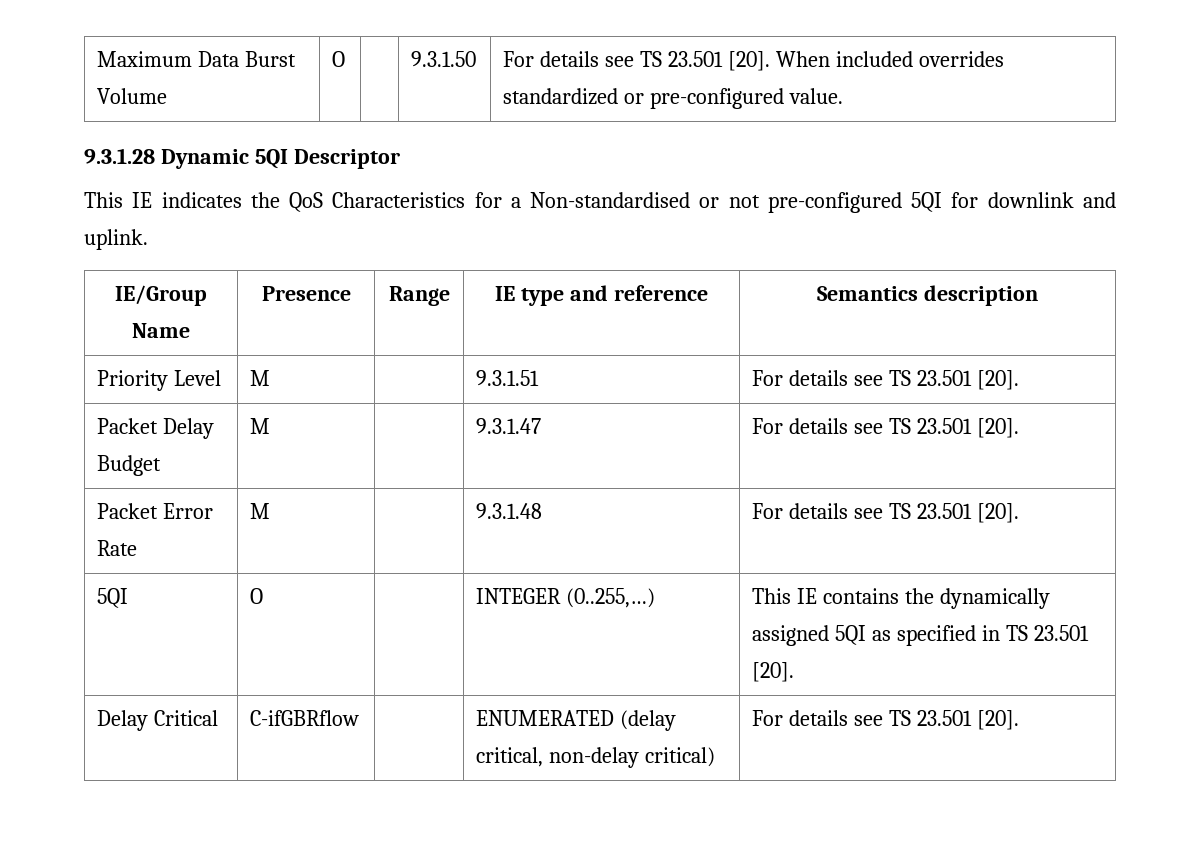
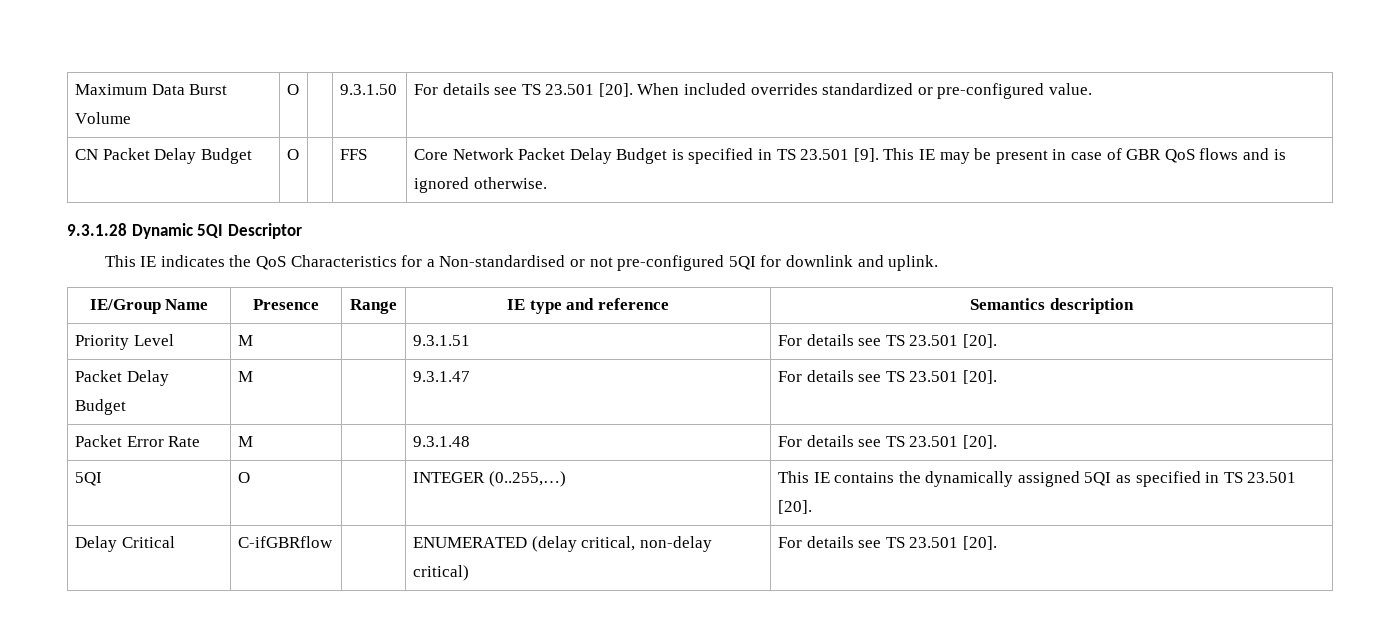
(844, 96) none -> [74,148,252,164] [286,149,299,160] [339,149,367,160] [413,148,1286,164] [413,177,547,193] // CN Packet Delay Budget | O | | FFS | Core Network Packet Delay Budget is specified in TS 23.501 [9]. This IE may be present in case of GBR QoS flows and is ignored otherwise.

